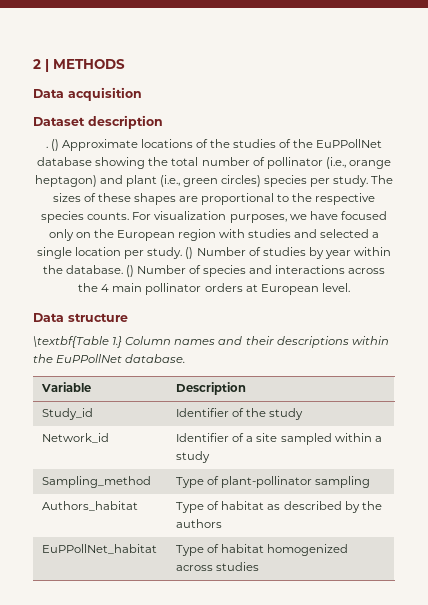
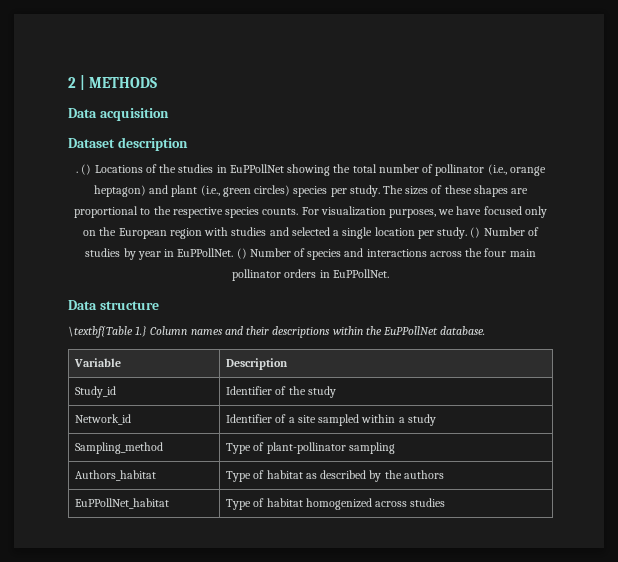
[61,139,193,151] Approximate locations -> [94,165,143,173] Locations
[279,139,383,148] [37,157,93,166] of the EuPPollNet database -> [216,164,284,173] in EuPPollNet
[354,247,392,256] [42,265,123,274] within the database. -> [164,248,234,257] in EuPPollNet.
[101,284,110,292] 4 -> [484,248,507,257] four
[245,283,350,295] at European level. -> [319,269,389,278] in EuPPollNet.

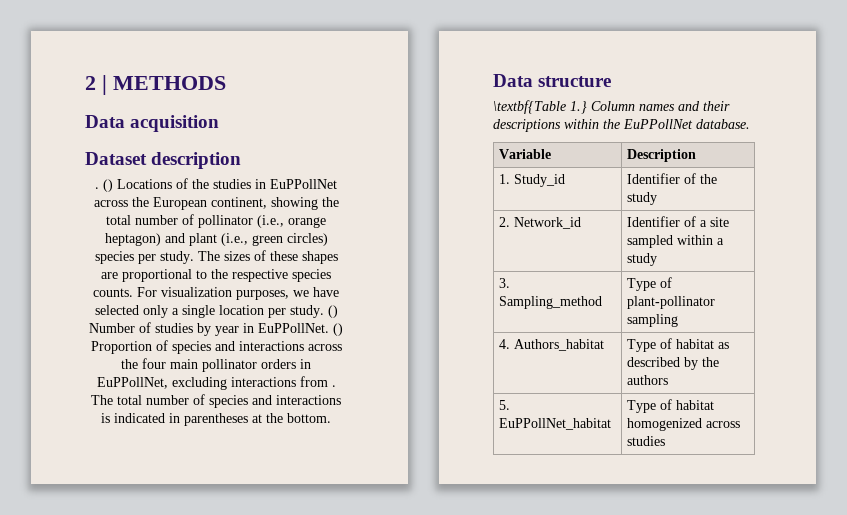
(284, 168) none -> [93,197,267,210] across the European continent,
[483,206,547,218] [83,227,330,239] focused only on the European region with studies and selected -> [94,305,168,318] selected only
[249,248,291,257] Number -> [90,341,152,354] Proportion
[332,269,389,278] EuPPollNet. -> [96,376,336,390] [91,394,341,408] [101,413,331,426] EuPPollNet, excluding interactions from . The total number of species and interactions is indicated in parentheses at the bottom.
(289, 364) none -> [498,174,510,184] 1.
(336, 392) none -> [498,217,510,227] 2.
(436, 420) none -> [498,278,510,288] 3.
(395, 448) none -> [498,339,510,349] 4.
(444, 474) none -> [498,400,510,410] 5.

